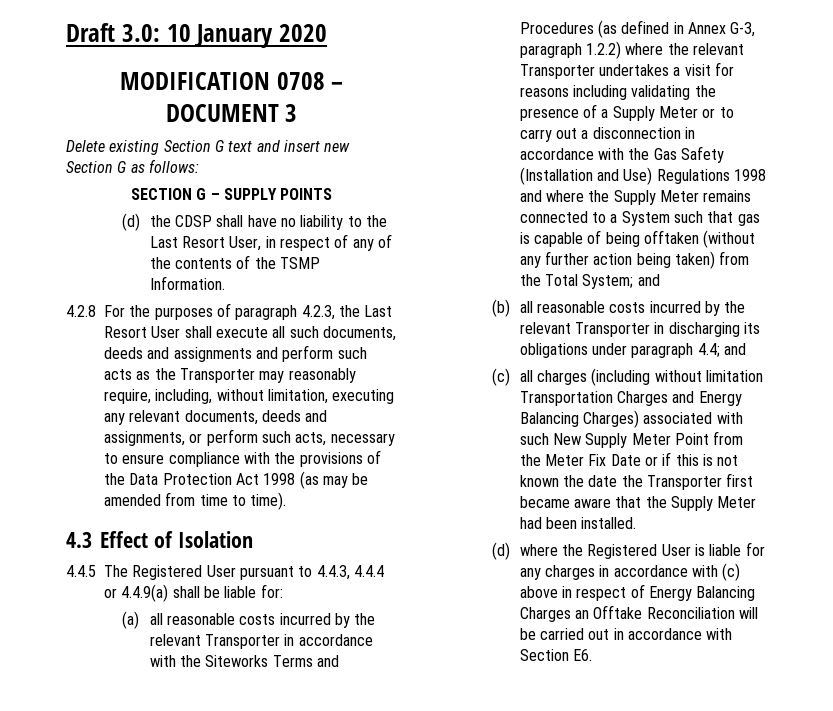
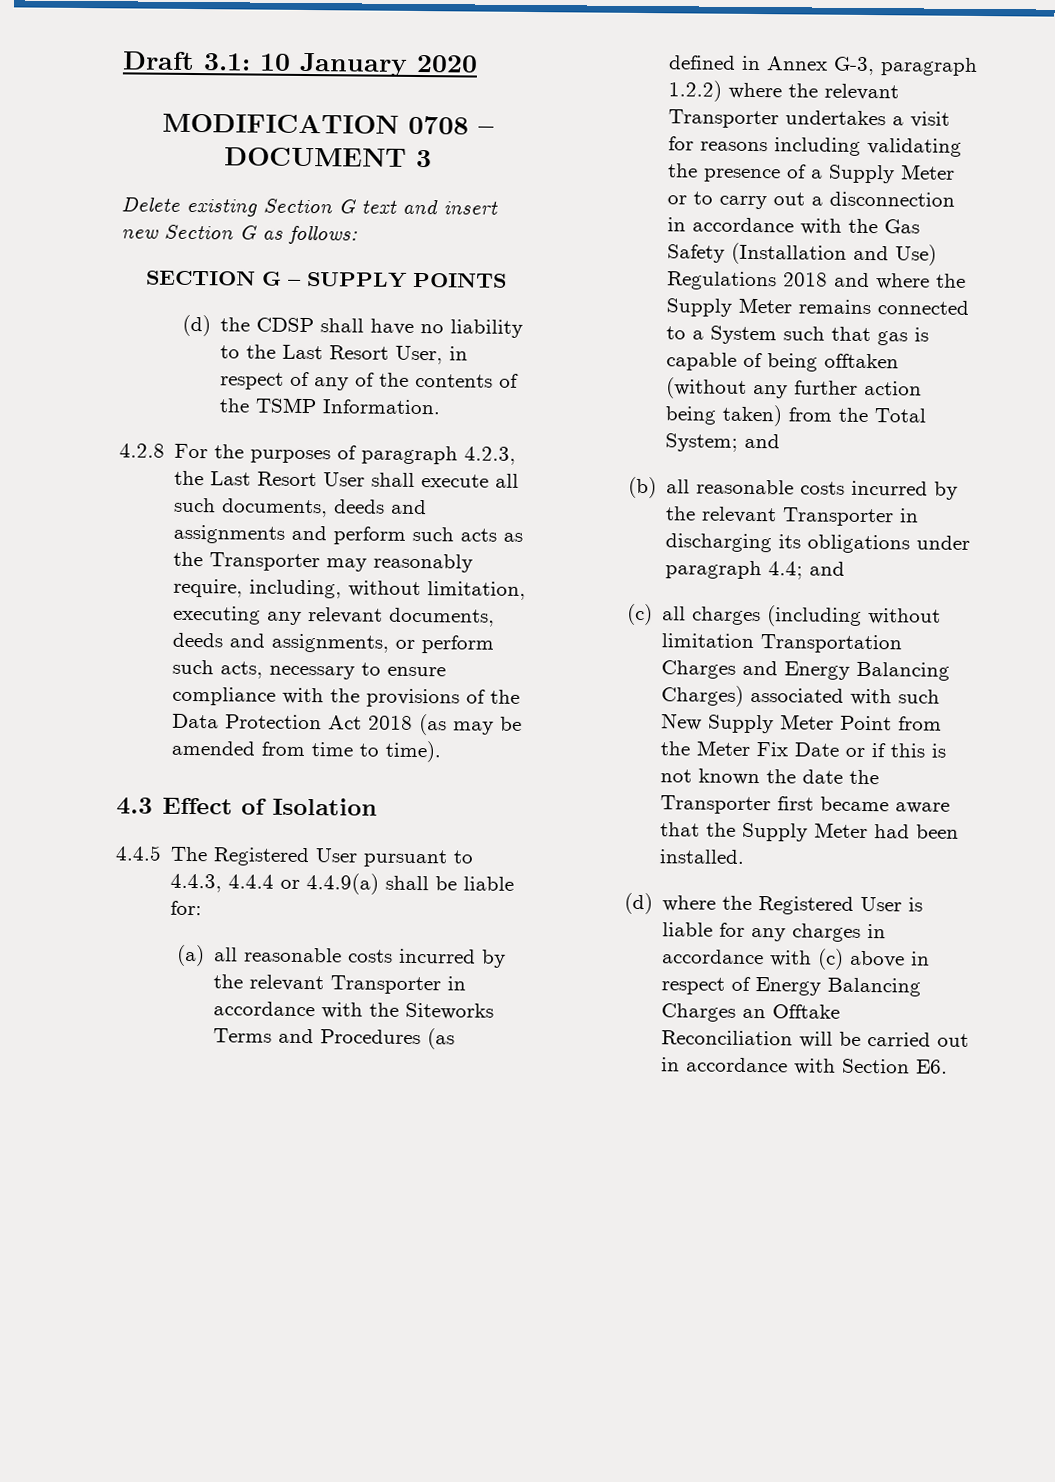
[121,24,160,42] 3.0: -> [203,53,251,71] 3.1:
[263,473,296,485] 1998 -> [368,715,414,730] 2018
[734,169,767,181] 1998 -> [783,272,829,287] 2018

